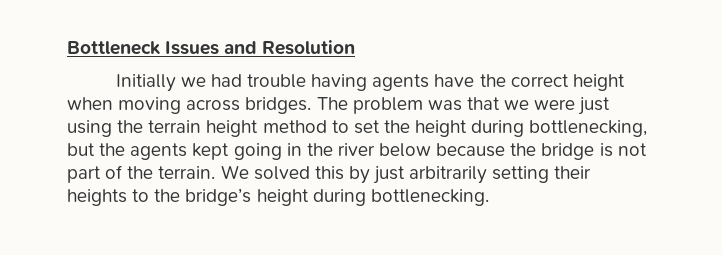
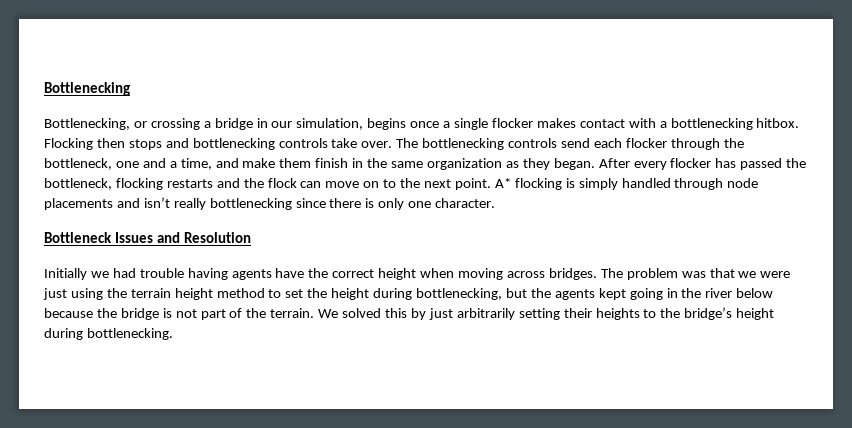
(67, 48) none -> [44,82,130,96] [44,118,800,130] [44,138,744,150] [44,158,807,170] [44,178,759,190] [44,197,496,210] Bottlenecking // Bottlenecking, or crossing a bridge in our simulation, begins once a single flocker makes contact with a bottlenecking hitbox. Flocking then stops and bottlenecking controls take over. The bottlenecking controls send each flocker through the bottleneck, one and a time, and make them finish in the same organization as they began. After every flocker has passed the bottleneck, flocking restarts and the flock can move on to the next point. A* flocking is simply handled through node placements and isn’t really bottlenecking since there is only one character. //

